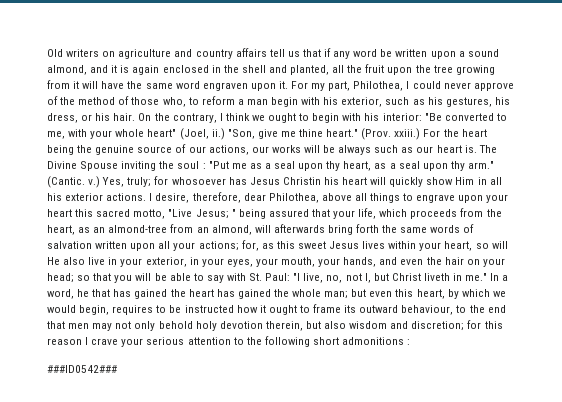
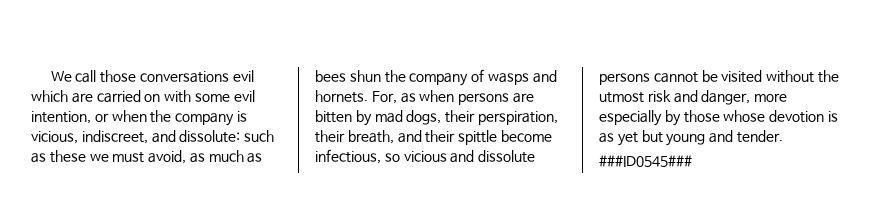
[47,48,499,59] [47,64,495,75] [47,80,514,91] [47,96,510,107] [47,113,507,123] [47,128,487,140] [47,144,497,155] [47,161,494,171] [47,176,502,188] [47,192,509,203] [47,208,502,219] [47,224,475,235] [47,240,508,251] [47,257,505,267] [47,273,509,283] [47,289,506,299] [47,304,506,315] [47,320,503,331] [47,336,411,347] [47,365,117,373] Old writers on agriculture and country affairs tell us that if any word be written upon a sound almond, and it is again enclosed in the shell and planted, all the fruit upon the tree growing from it will have the same word engraven upon it. For my part, Philothea, I could never approve of the method of those who, to reform a man begin with his exterior, such as his gestures, his dress, or his hair. On the contrary, I think we ought to begin with his interior: "Be converted to me, with your whole heart" (Joel, ii.) "Son, give me thine heart." (Prov. xxiii.) For the heart being the genuine source of our actions, our works will be always such as our heart is. The Divine Spouse inviting the soul : "Put me as a seal upon thy heart, as a seal upon thy arm." (Cantic. v.) Yes, truly; for whosoever has Jesus Christin his heart will quickly show Him in all his exterior actions. I desire, therefore, dear Philothea, above all things to engrave upon your heart this sacred motto, "Live Jesus; " being assured that your life, which proceeds from the heart, as an almond-tree from an almond, will afterwards bring forth the same words of salvation written upon all your actions; for, as this sweet Jesus lives within your heart, so will He also live in your exterior, in your eyes, your mouth, your hands, and even the hair on your head; so that you will be able to say with St. Paul: "I live, no, not I, but Christ liveth in me." In a word, he that has gained the heart has gained the whole man; but even this heart, by which we would begin, requires to be instructed how it ought to frame its outward behaviour, to the end that men may not only behold holy devotion therein, but also wisdom and discretion; for this reason I crave your serious attention to the following short admonitions : // ###ID0542### -> [50,70,254,83] [31,90,255,103] [31,110,247,126] [31,130,275,144] [31,150,263,164] [315,69,557,86] [315,90,534,105] [315,110,558,126] [315,130,552,145] [315,149,536,164] [599,70,839,85] [599,90,788,105] [599,110,838,126] [599,130,783,146] [599,155,692,167] We call those conversations evil which are carried on with some evil intention, or when the company is vicious, indiscreet, and dissolute: such as these we must avoid, as much as bees shun the company of wasps and hornets. For, as when persons are bitten by mad dogs, their perspiration, their breath, and their spittle become infectious, so vicious and dissolute persons cannot be visited without the utmost risk and danger, more especially by those whose devotion is as yet but young and tender. // ###ID0545###

